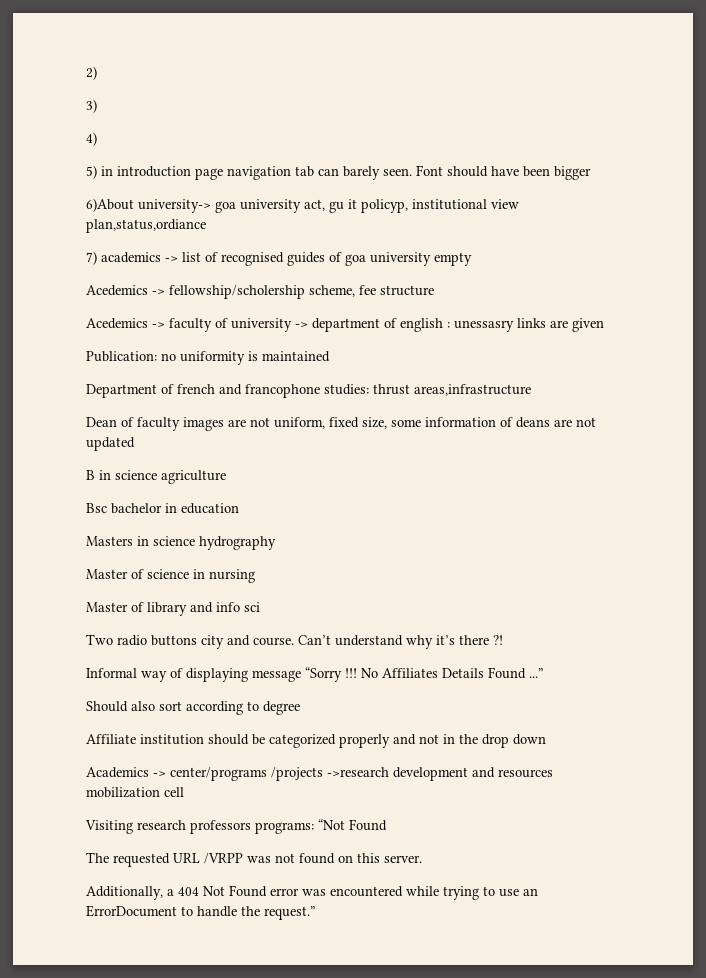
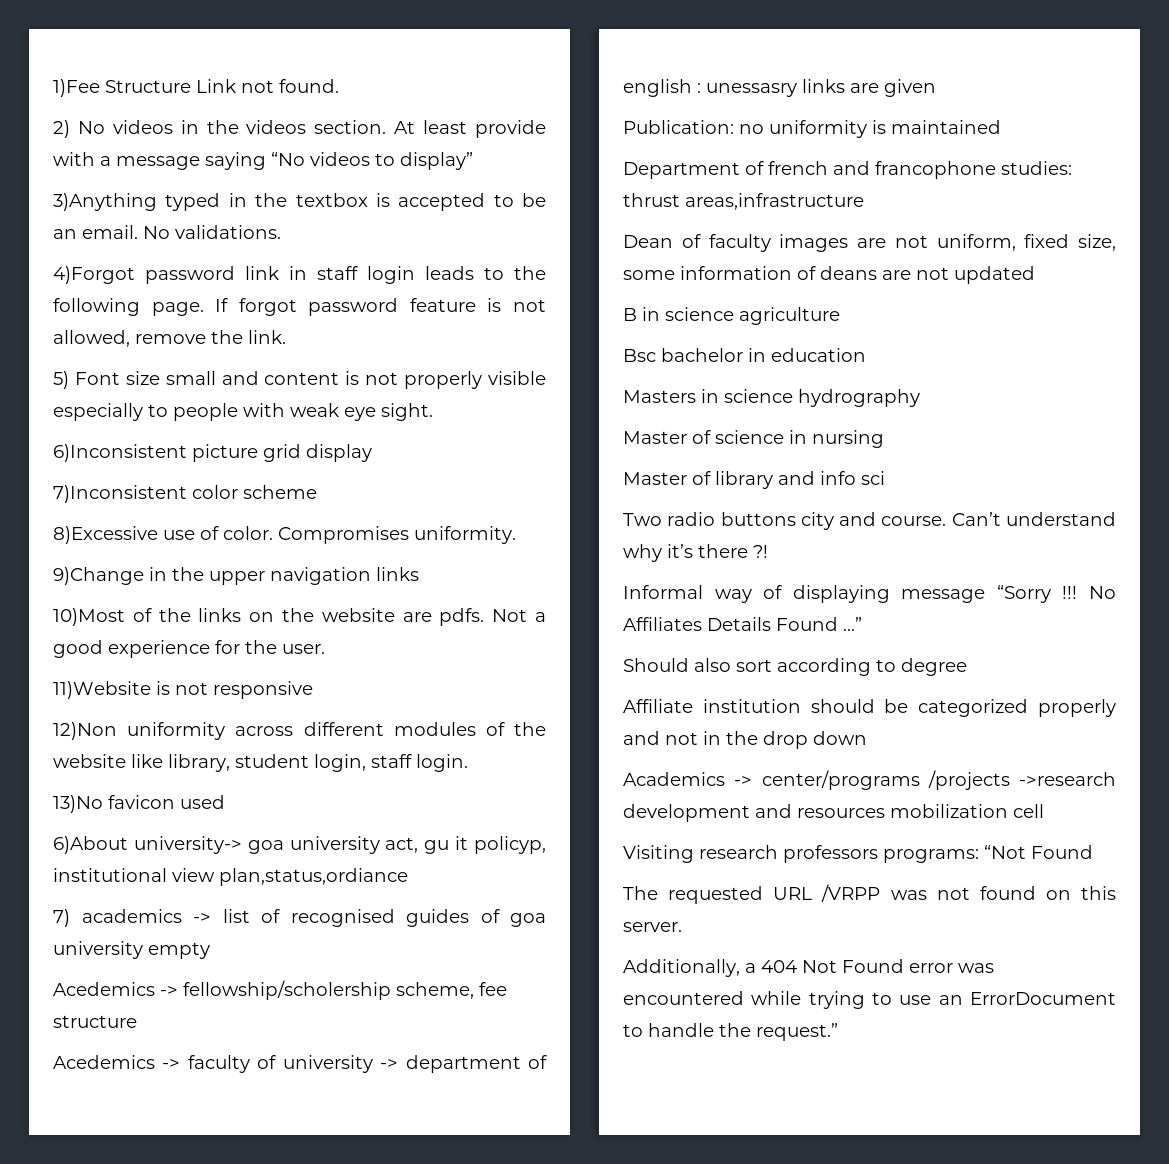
[86,66,97,80] [86,99,97,113] [86,132,97,146] [86,165,591,180] 2) // 3) // 4) // 5) in introduction page navigation tab can barely seen. Font should have been bigger -> [53,79,339,97] [53,120,546,138] [53,152,473,170] [53,193,546,211] [53,225,281,239] [53,266,546,284] [53,298,546,316] [53,330,286,347] [53,371,547,389] [53,403,433,421] [53,444,372,462] [53,485,317,503] [53,526,516,544] [53,567,419,585] [53,608,546,626] [53,640,325,658] [53,681,313,699] [53,722,546,740] [53,754,468,772] [53,795,225,813] 1)Fee Structure Link not found. // 2) No videos in the videos section. At least provide with a message saying “No videos to display” // 3)Anything typed in the textbox is accepted to be an email. No validations. // 4)Forgot password link in staff login leads to the following page. If forgot password feature is not allowed, remove the link. // 5) Font size small and content is not properly visible especially to people with weak eye sight. // 6)Inconsistent picture grid display // 7)Inconsistent color scheme // 8)Excessive use of color. Compromises uniformity. // 9)Change in the upper navigation links // 10)Most of the links on the website are pdfs. Not a good experience for the user. // 11)Website is not responsive // 12)Non uniformity across different modules of the website like library, student login, staff login. // 13)No favicon used

